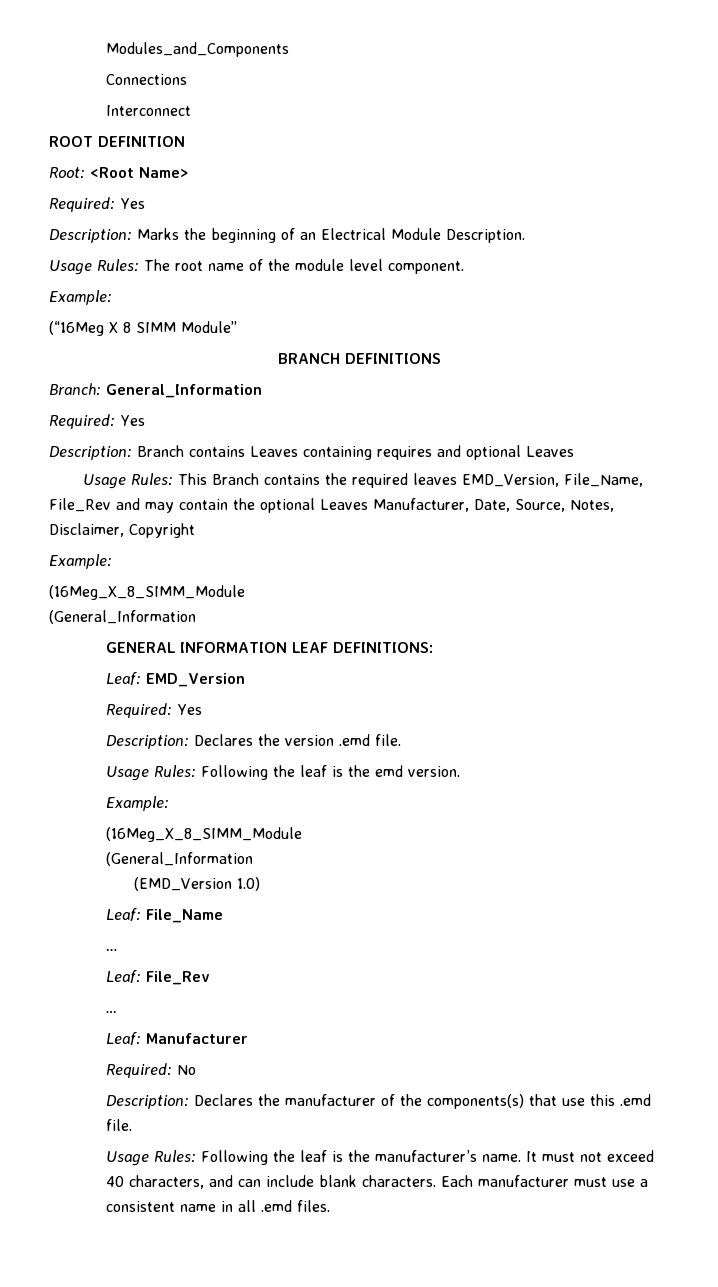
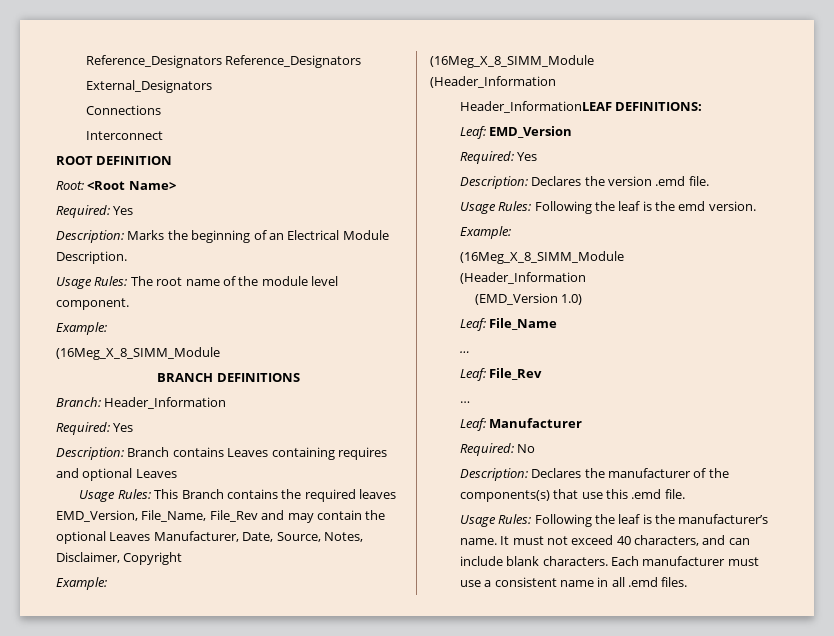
[105,42,289,57] Modules_and_Components -> [85,55,362,68] [85,80,212,93] Reference_Designators Reference_Designators // External_Designators
[49,321,237,336] (“16Meg X 8 SIMM Module” -> [56,347,220,360] (16Meg_X_8_SIMM_Module
[106,384,262,398] General_Information -> [104,397,227,409] Header_Information
[49,610,196,624] [105,642,328,653] (General_Information // GENERAL INFORMATION LEAF -> [430,76,556,88] [459,101,612,113] (Header_Information // Header_InformationLEAF
[105,852,253,866] (General_Information -> [459,272,586,284] (Header_Information

